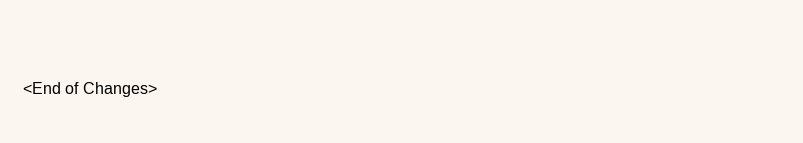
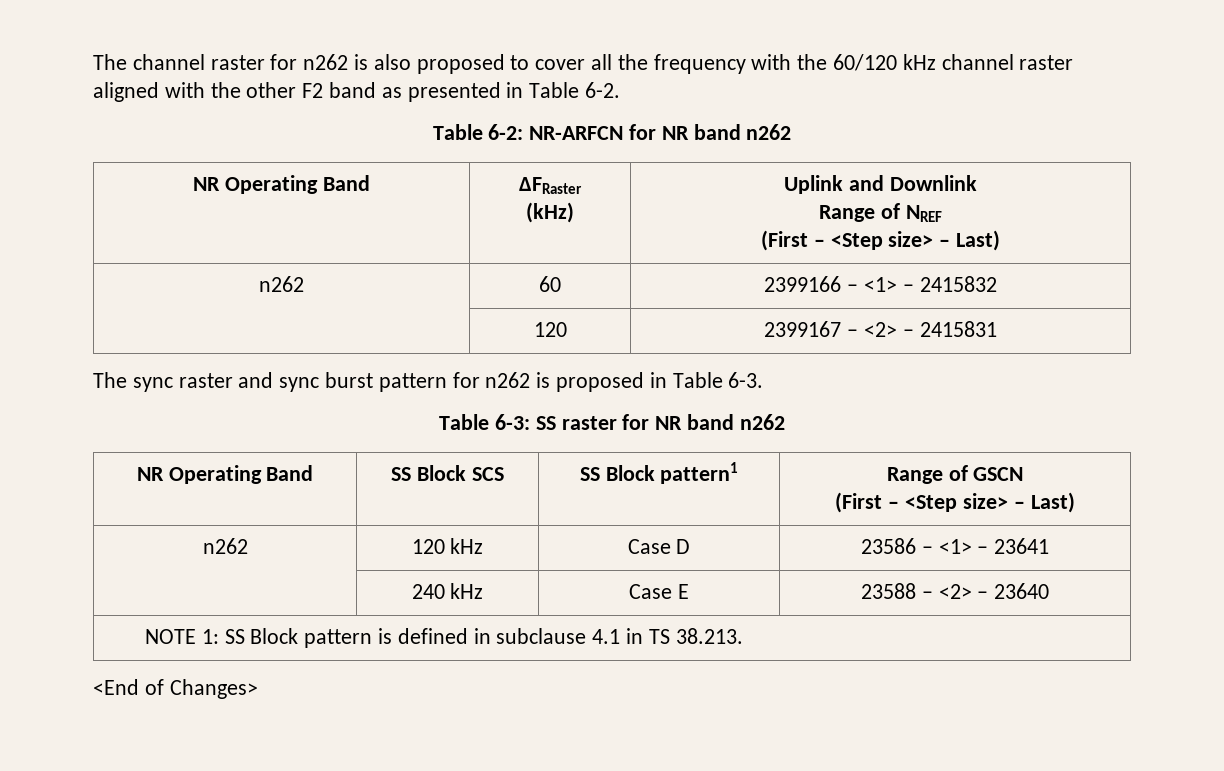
(23, 88) none -> [93,54,1074,74] [93,82,621,102] [432,124,792,140] [193,175,370,194] [519,177,582,194] [526,202,574,223] [784,175,977,194] [819,203,942,222] [760,230,1001,251] [259,276,304,292] [539,276,561,292] [764,276,997,292] [533,322,567,337] [764,321,997,337] [93,372,764,392] [439,414,785,430] [136,465,314,484] [391,465,504,481] [579,462,739,484] [886,465,1024,484] [835,492,1075,513] [202,538,248,554] [411,538,484,554] [627,539,691,554] [860,538,1050,554] [411,583,484,599] [629,584,689,599] [860,583,1050,599] [144,628,743,648] The channel raster for n262 is also proposed to cover all the frequency with the 60/120 kHz channel raster aligned with the other F2 band as presented in Table 6-2. // Table 6-2: NR-ARFCN for NR band n262 // NR Operating Band | ΔFRaster // (kHz) | Uplink and Downlink // Range of NREF // (First – <Step size> – Last) // n262 | 60 | 2399166 – <1> – 2415832 // | 120 | 2399167 – <2> – 2415831 // The sync raster and sync burst pattern for n262 is proposed in Table 6-3. // Table 6-3: SS raster for NR band n262 // NR Operating Band | SS Block SCS | SS Block pattern1 | Range of GSCN // (First – <Step size> – Last) // n262 | 120 kHz | Case D | 23586 – <1> – 23641 // | 240 kHz | Case E | 23588 – <2> – 23640 // NOTE 1: SS Block pattern is defined in subclause 4.1 in TS 38.213. //

